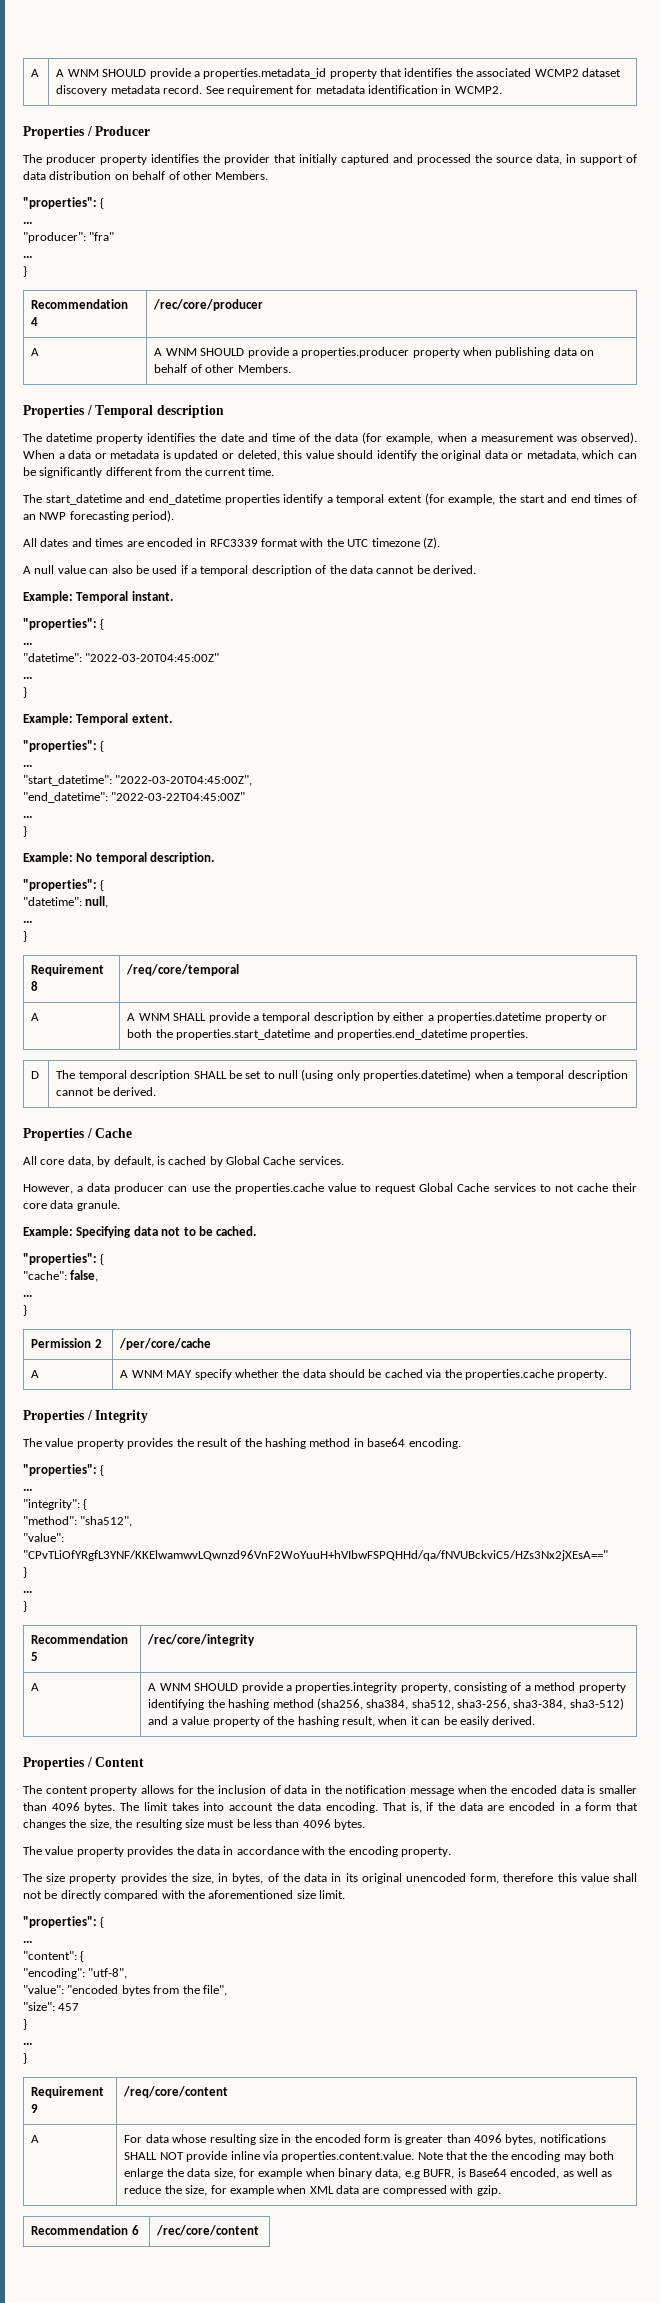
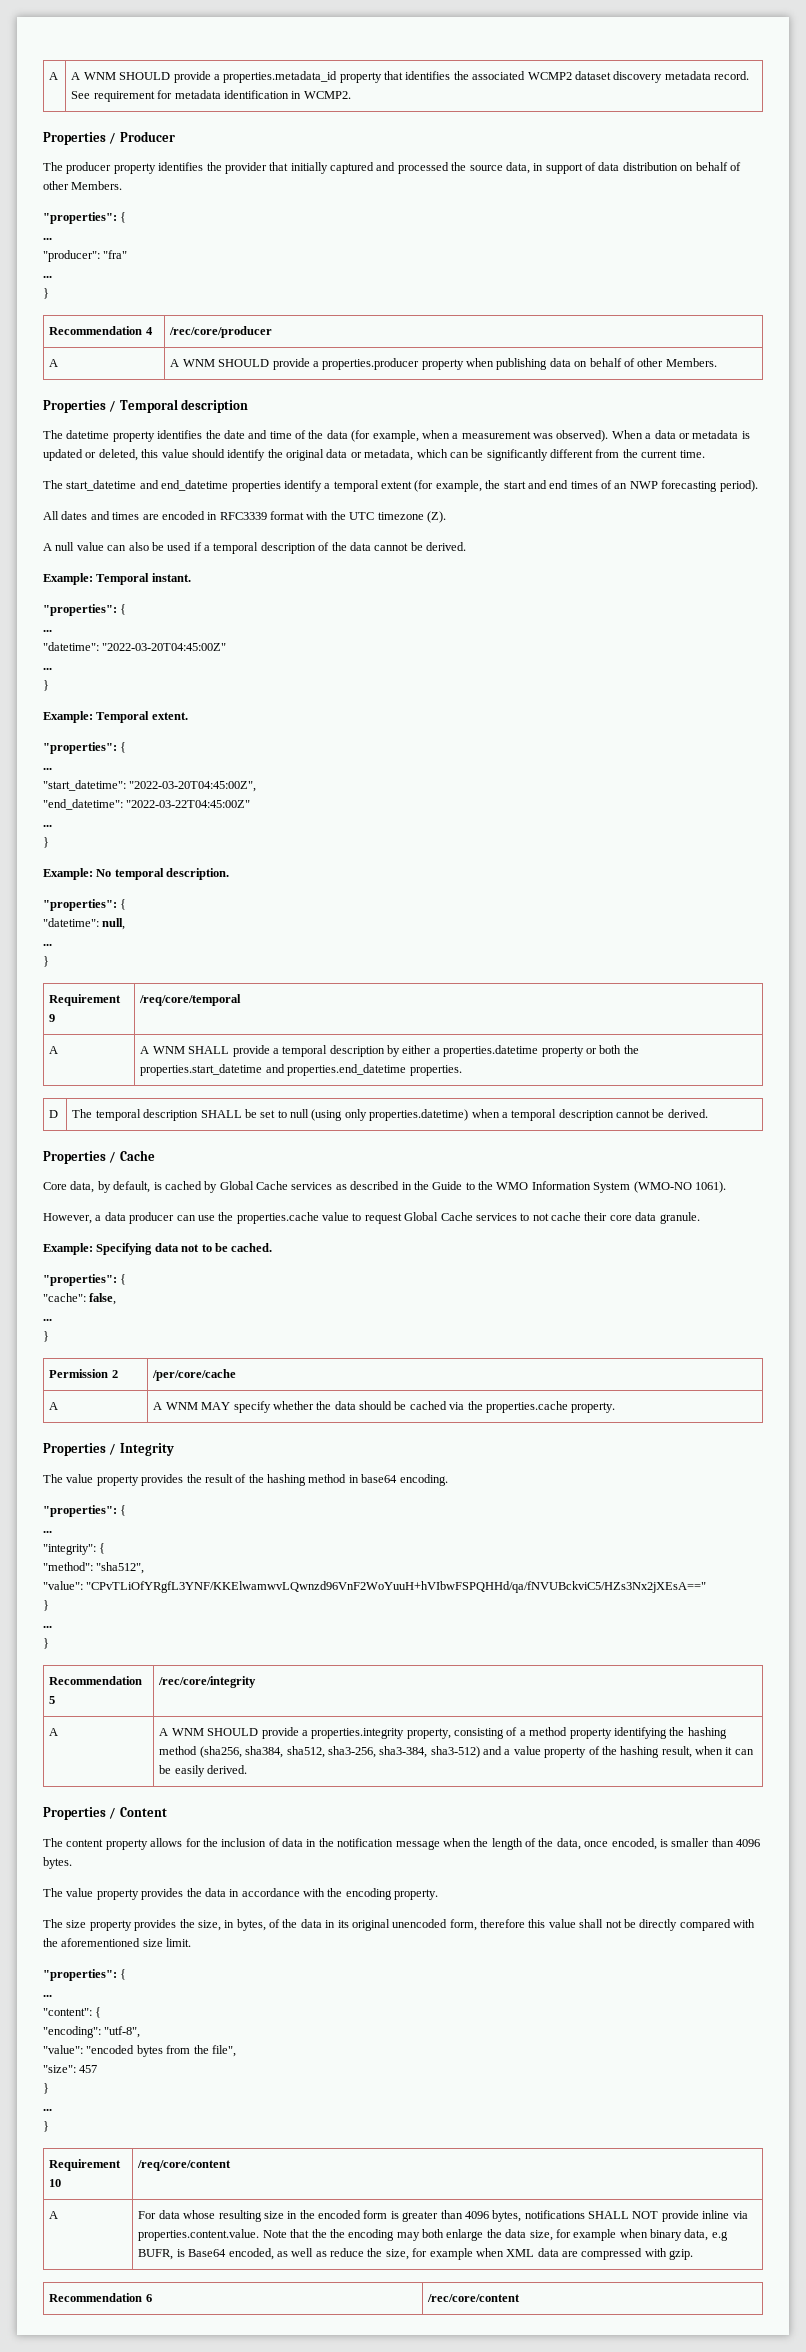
[31,981,39,991] 8 -> [49,1014,56,1022] 9
[23,1156,65,1165] All core -> [43,1182,67,1190] Core
[298,1156,344,1165] services. -> [291,1181,726,1193] services as described in the Guide to the WMO Information System (WMO-NO 1061).
[511,1785,584,1794] encoded data -> [491,1838,657,1850] length of the data, once encoded,
[120,1802,638,1813] [23,1819,366,1830] The limit takes into account the data encoding. That is, if the data are encoded in a form that changes the size, the resulting size must be less than 4096 bytes. -> (72, 1863) none
[31,2104,39,2113] 9 -> [49,2179,62,2187] 10

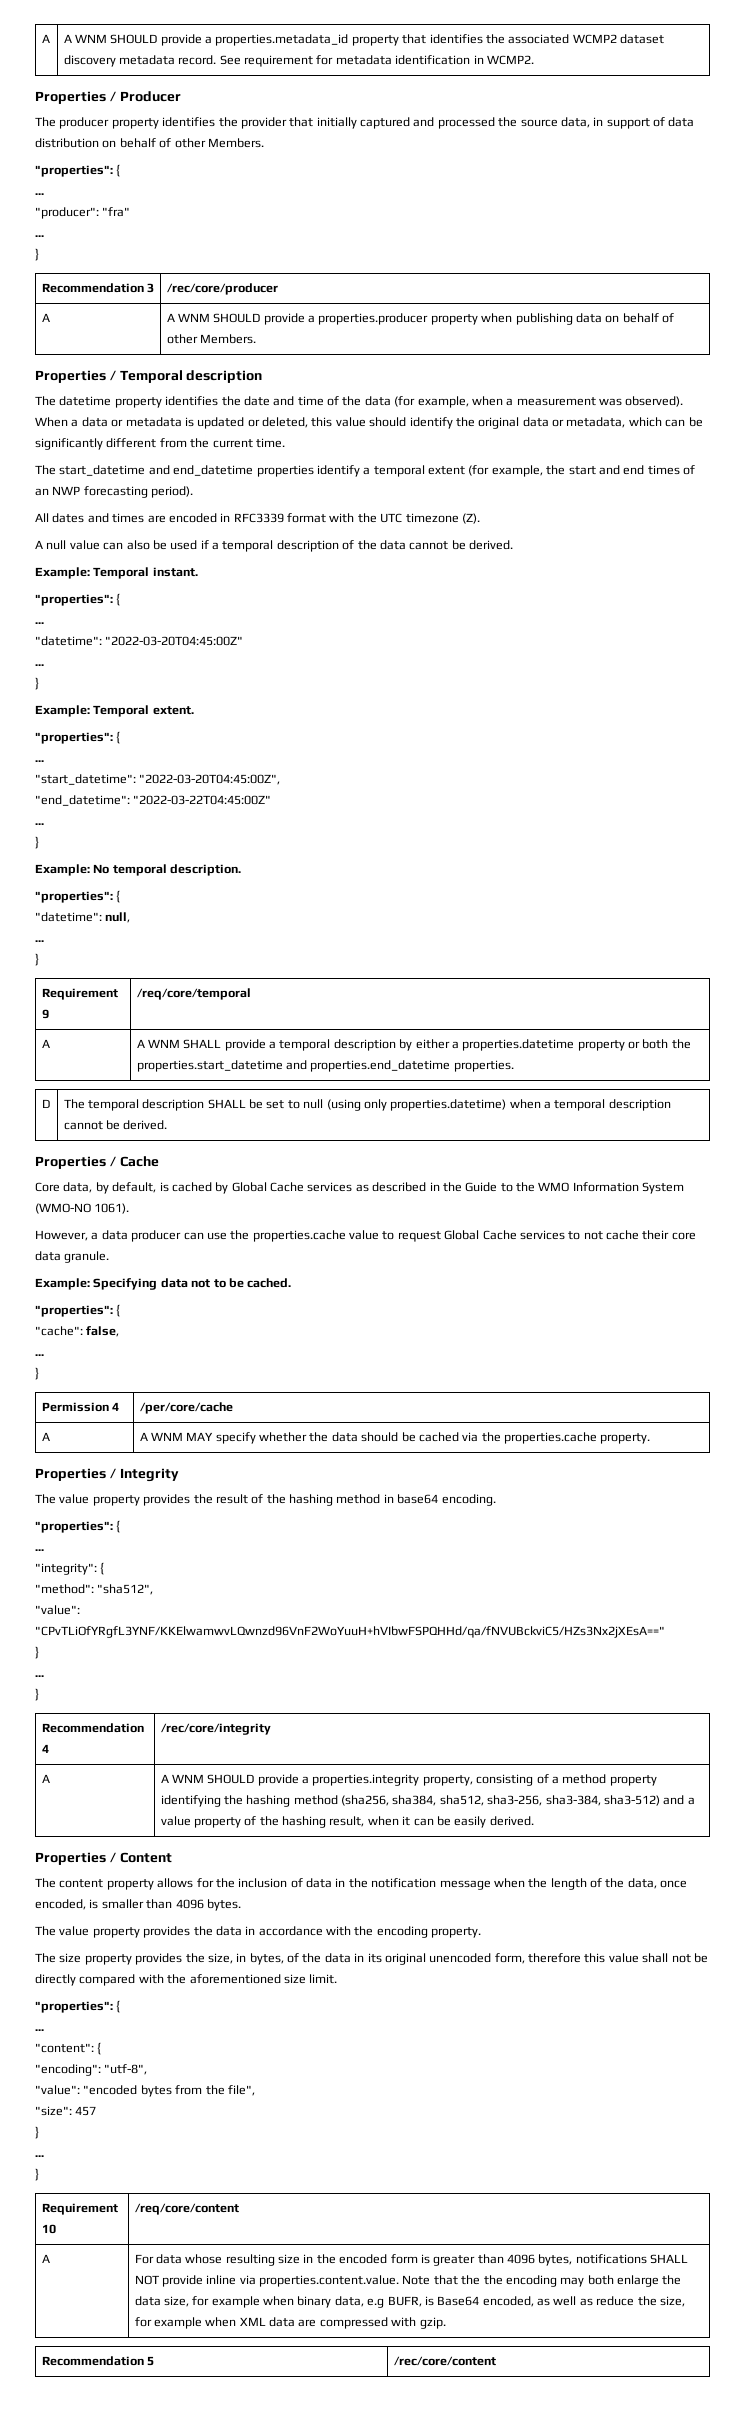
[145,327,153,335] 4 -> [146,283,154,293] 3
[111,1370,118,1378] 2 -> [111,1402,119,1411] 4
[49,1696,56,1704] 5 -> [41,1744,49,1753] 4
[145,2294,152,2302] 6 -> [146,2356,154,2366] 5

